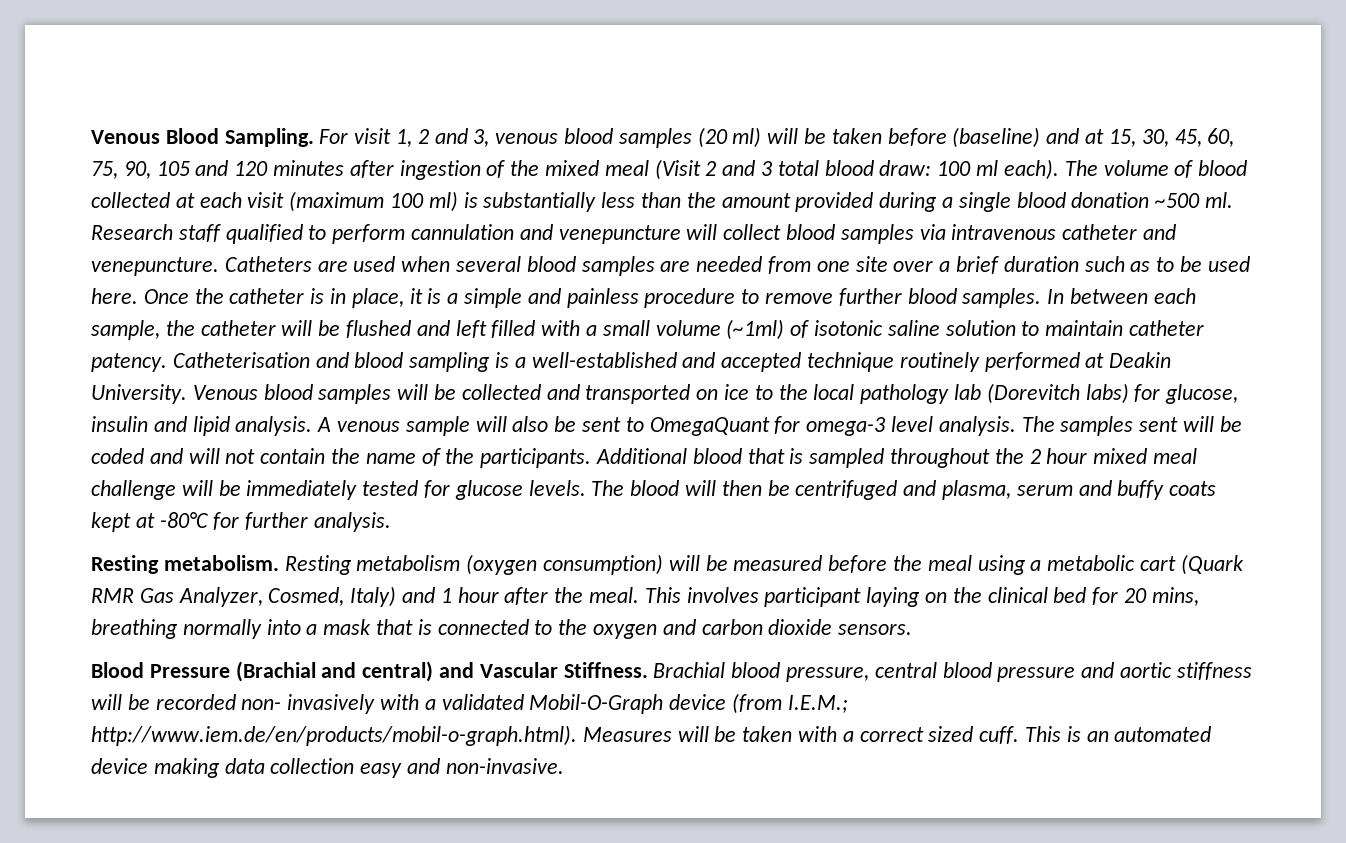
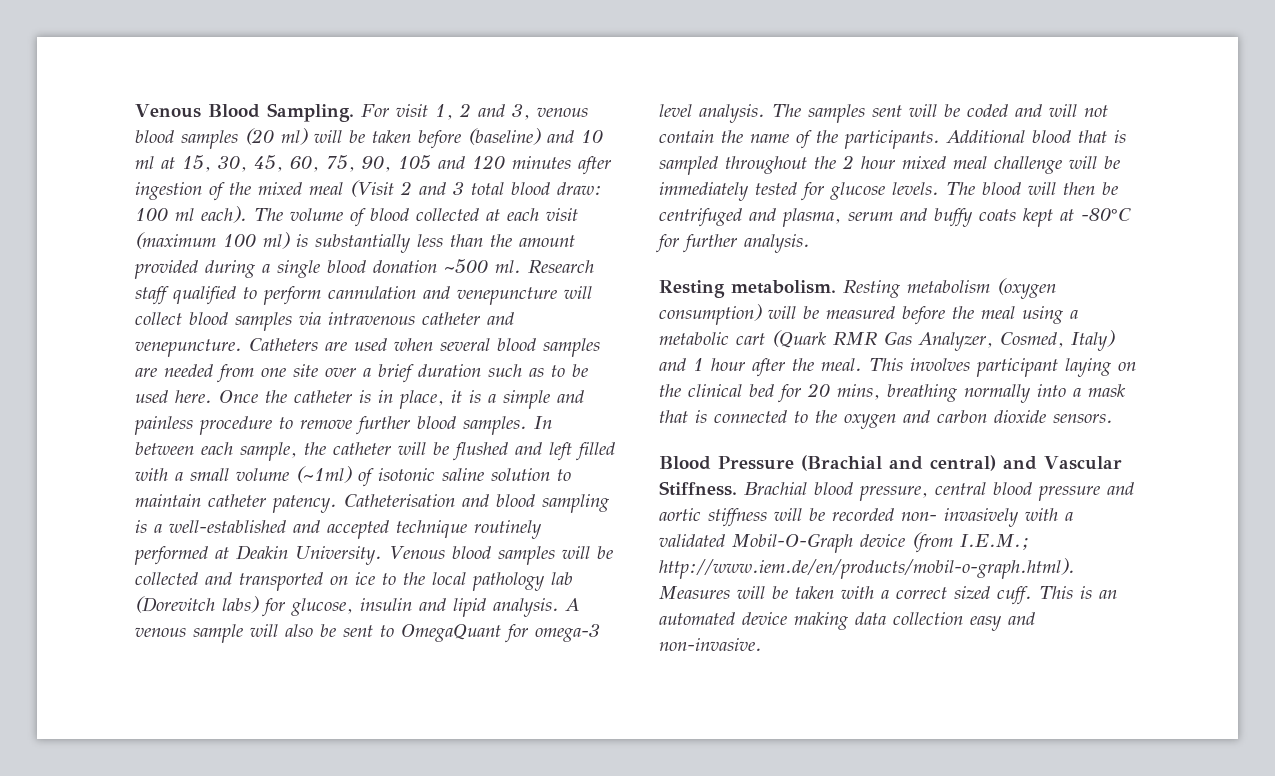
(1080, 136) none -> [581,130,603,143] [135,156,154,169] 10 ml

